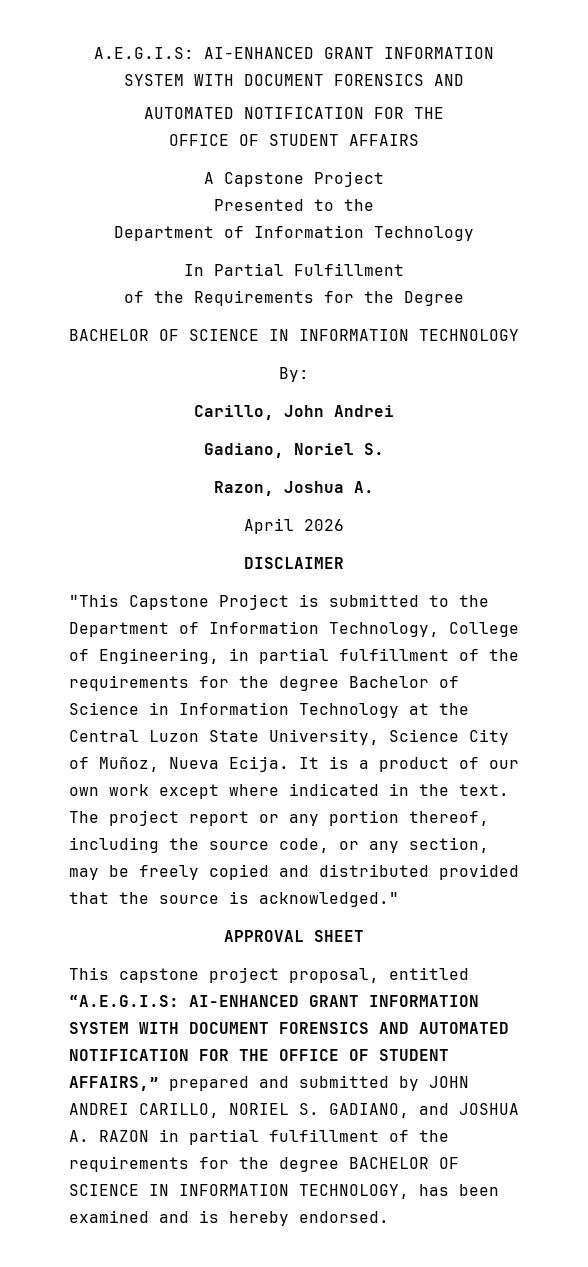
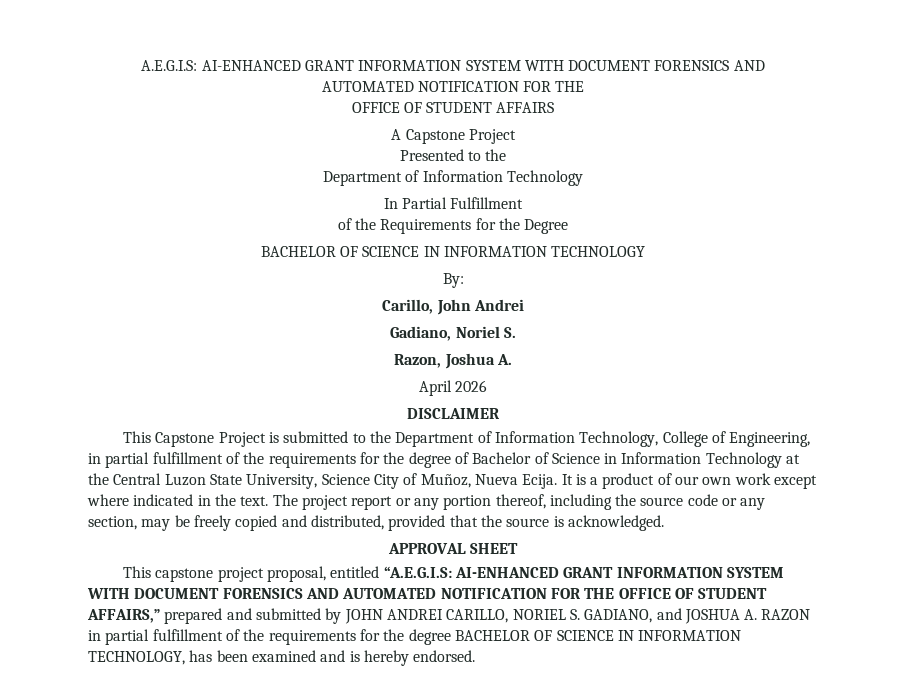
[69,594,119,607] "This -> [123,431,152,443] This
(339, 683) none -> [454,452,469,464] of
[279,838,329,853] code, -> [687,494,718,506] code
[319,864,429,877] distributed -> [310,515,384,530] distributed,
[259,892,399,907] acknowledged." -> [567,515,664,531] acknowledged.

